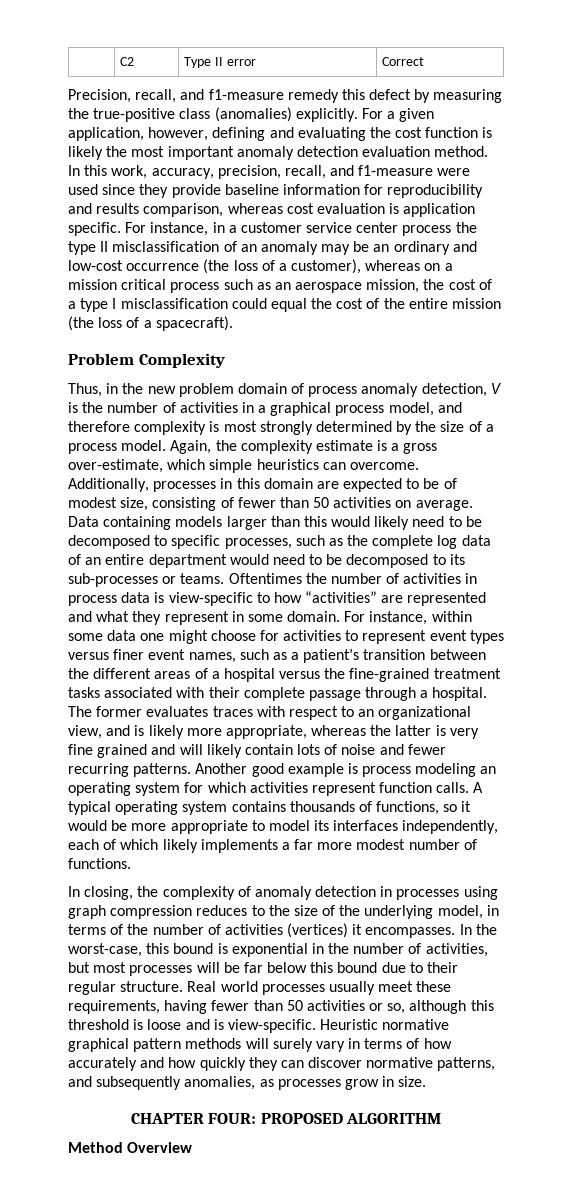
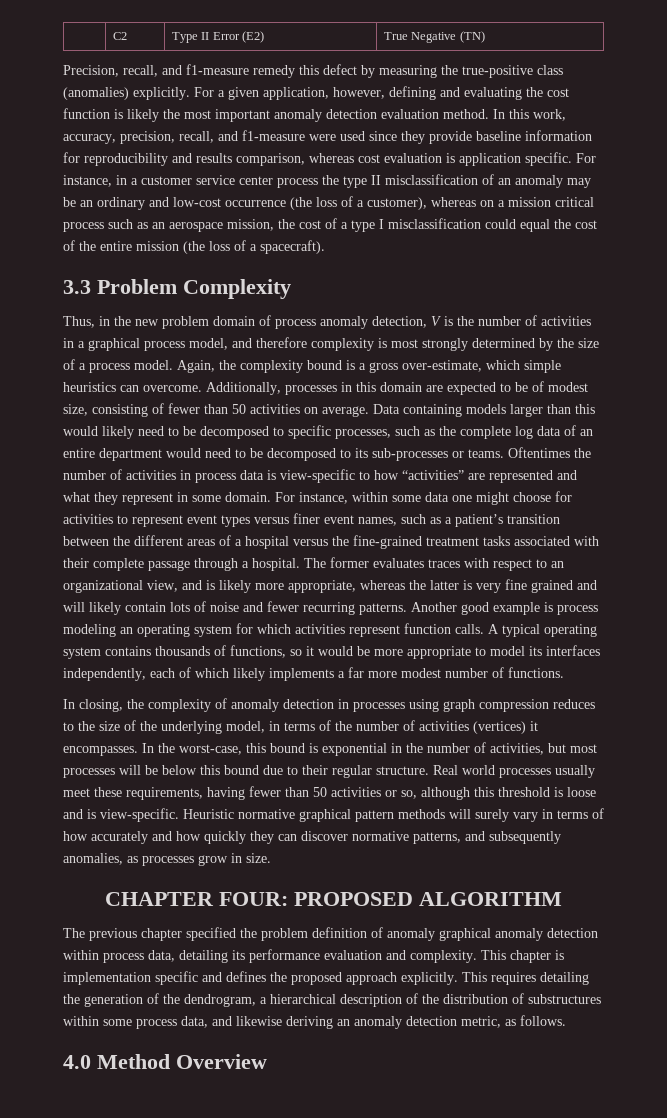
[227,59,257,66] [382,57,425,66] error | Correct -> [212,31,264,43] [383,31,485,43] Error (E2) | True Negative (TN)
(233, 323) none -> [63,280,91,294] 3.3
[315,440,373,451] estimate -> [307,360,342,370] bound
[243,962,263,973] far -> (158, 770) none
(442, 1118) none -> [63,927,598,941] [63,949,564,963] [63,971,589,985] [63,993,601,1007] [63,1015,566,1029] [63,1055,91,1069] The previous chapter specified the problem definition of anomaly graphical anomaly detection within process data, detailing its performance evaluation and complexity. This chapter is implementation specific and defines the proposed approach explicitly. This requires detailing the generation of the dendrogram, a hierarchical description of the distribution of substructures within some process data, and likewise deriving an anomaly detection metric, as follows. // 4.0

